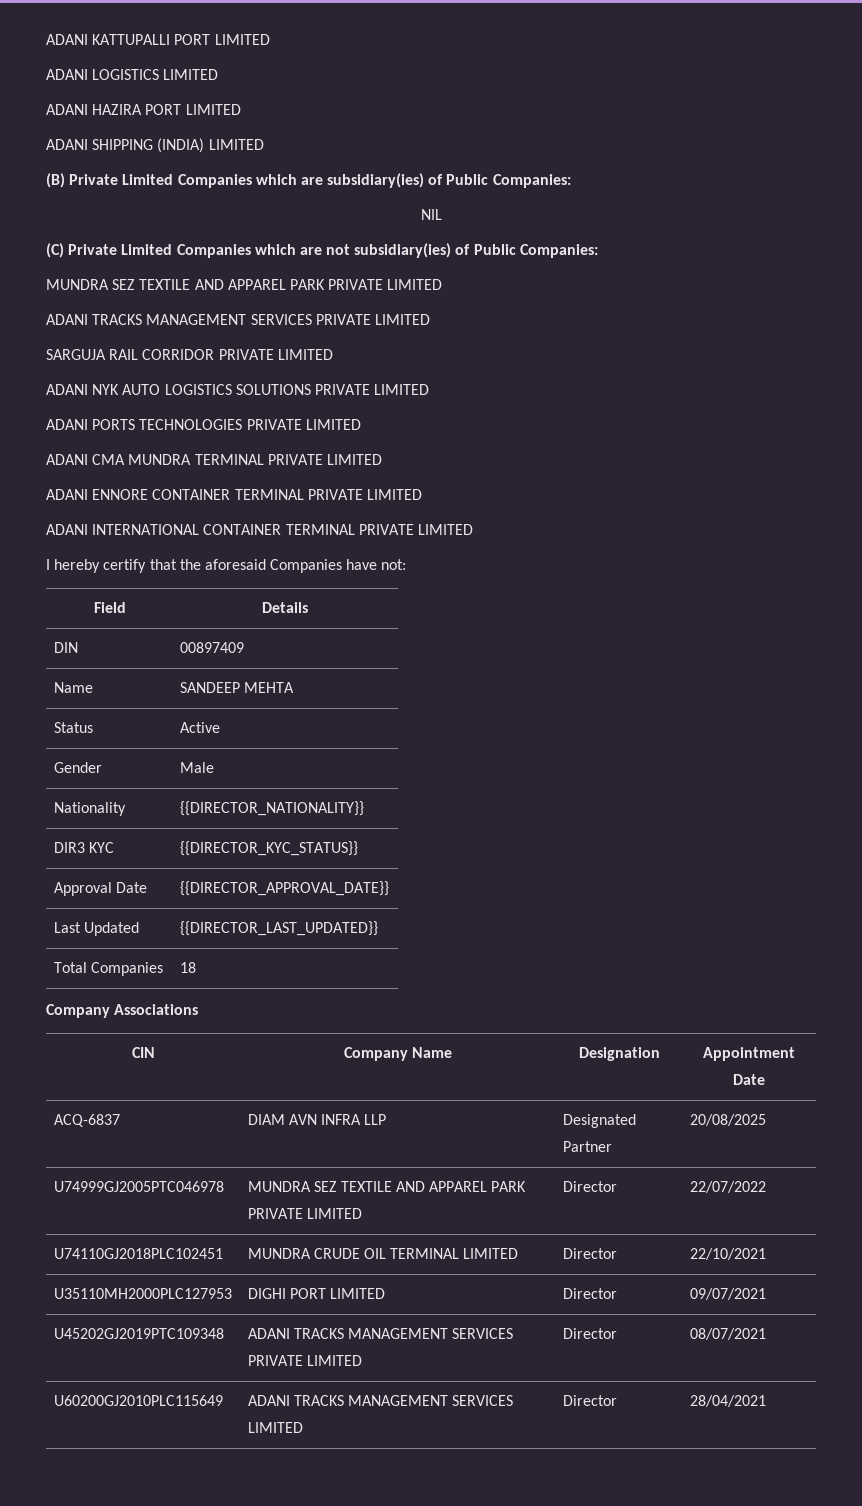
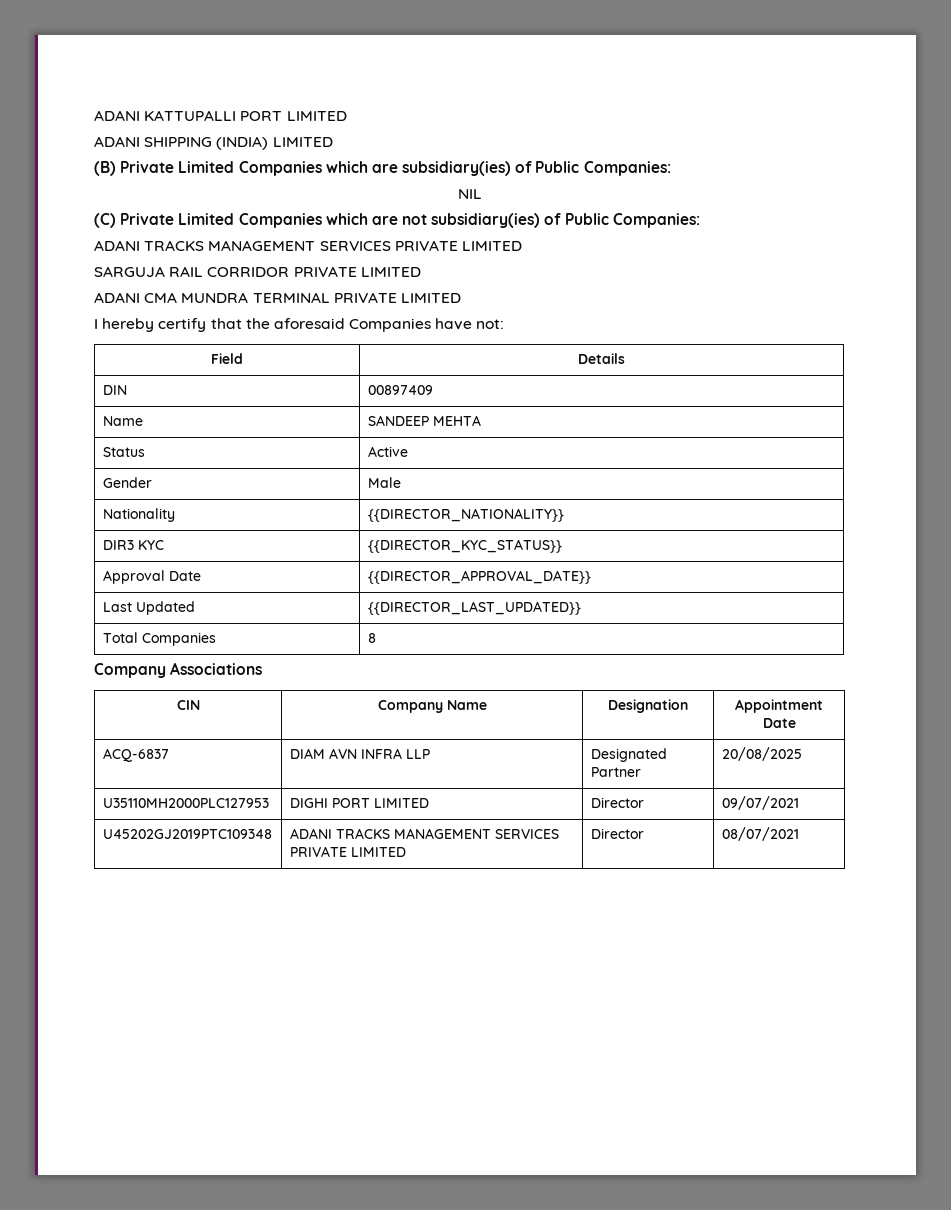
[46,69,219,80] [46,104,241,115] // ADANI LOGISTICS LIMITED // ADANI HAZIRA PORT LIMITED -> (347, 116) none
[46,279,443,290] // MUNDRA SEZ TEXTILE AND APPAREL PARK PRIVATE LIMITED -> (700, 220) none
[46,384,430,395] [46,419,361,430] // ADANI NYK AUTO LOGISTICS SOLUTIONS PRIVATE LIMITED // ADANI PORTS TECHNOLOGIES PRIVATE LIMITED -> (421, 272) none
[46,489,422,500] [46,524,473,535] // ADANI ENNORE CONTAINER TERMINAL PRIVATE LIMITED // ADANI INTERNATIONAL CONTAINER TERMINAL PRIVATE LIMITED -> (461, 298) none
[179,962,196,973] 18 -> [367,633,376,643] 8
[53,1181,224,1192] [247,1181,527,1192] [247,1208,362,1219] [562,1181,617,1192] [689,1181,766,1193] [53,1248,223,1259] [247,1248,519,1259] [562,1248,617,1259] [689,1248,766,1260] // U74999GJ2005PTC046978 | MUNDRA SEZ TEXTILE AND APPAREL PARK PRIVATE LIMITED | Director | 22/07/2022 // U74110GJ2018PLC102451 | MUNDRA CRUDE OIL TERMINAL LIMITED | Director | 22/10/2021 -> (802, 754) none
[53,1395,223,1406] [247,1395,514,1406] [247,1422,303,1433] [562,1395,617,1406] [689,1395,766,1407] // U60200GJ2010PLC115649 | ADANI TRACKS MANAGEMENT SERVICES LIMITED | Director | 28/04/2021 -> (799, 834) none

